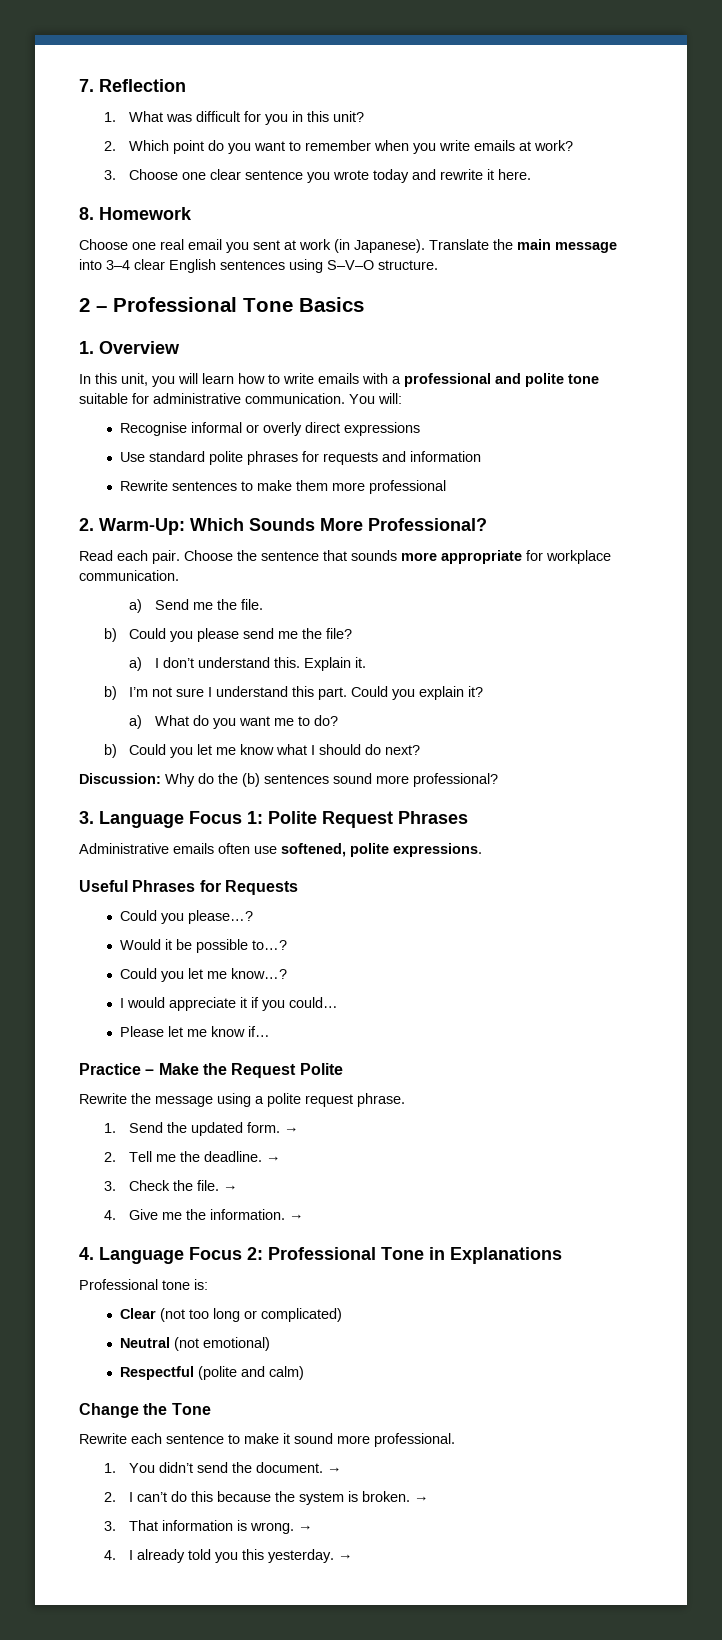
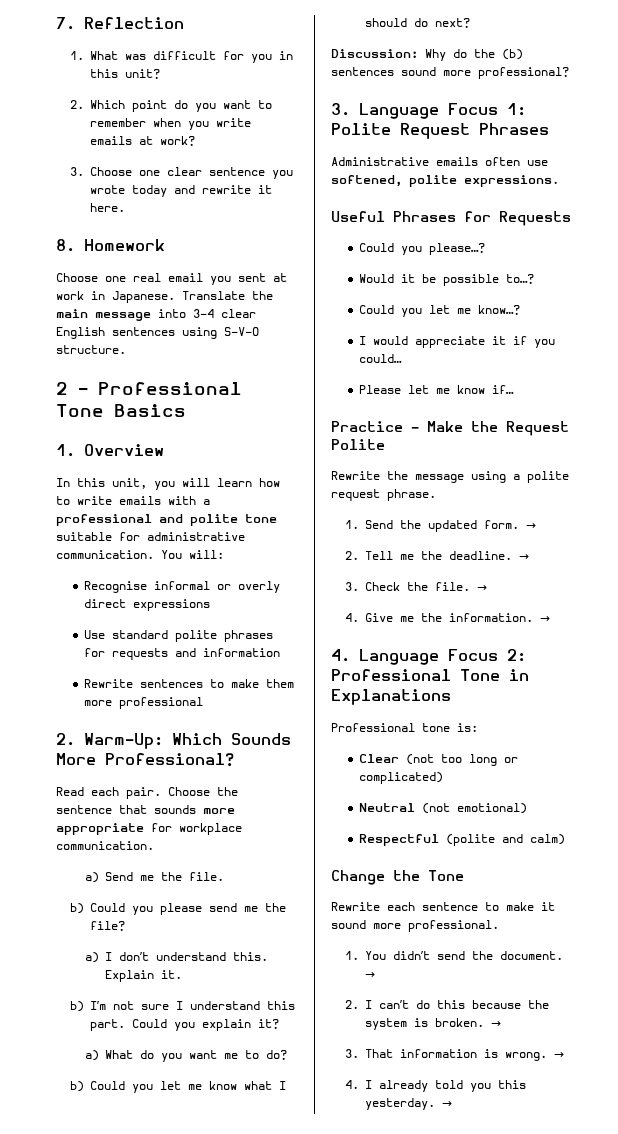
[334,239,425,253] (in Japanese). -> [91,291,175,303] in Japanese.

